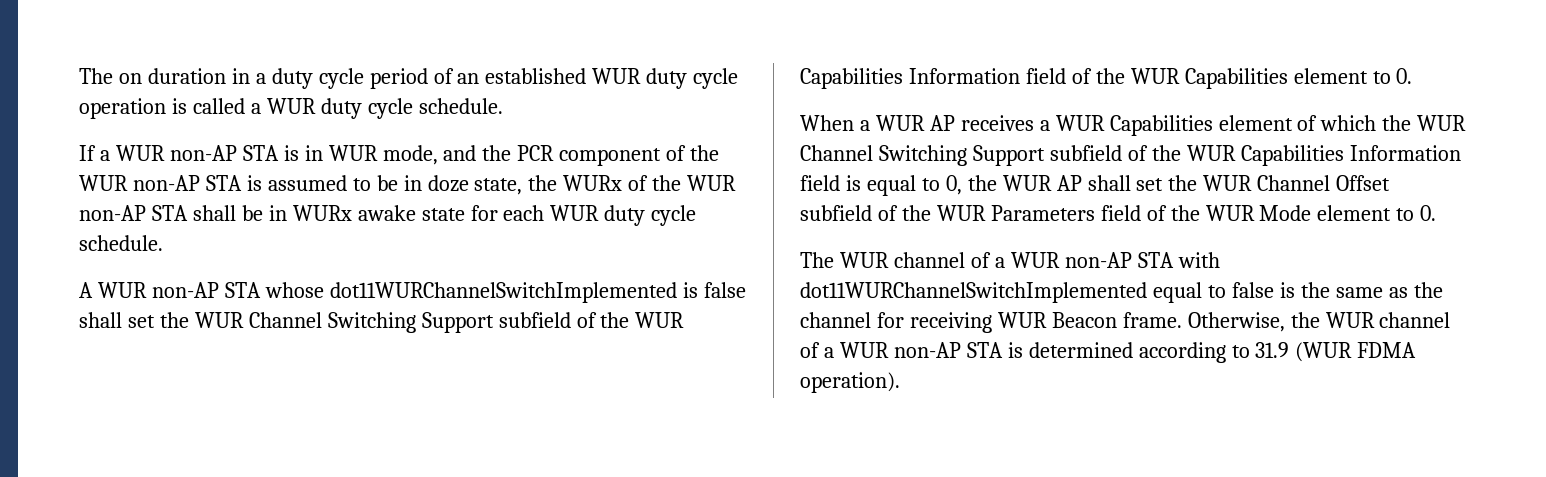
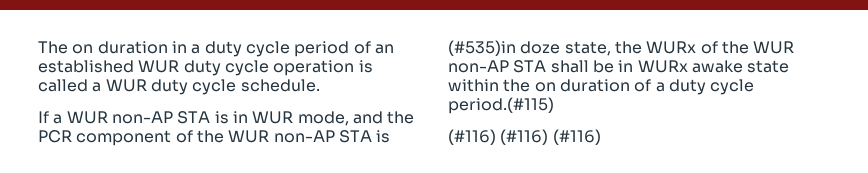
[267,175,422,191] assumed to be in -> [448,40,516,56] (#535)in
[470,205,697,226] [79,235,163,251] [79,282,746,303] [79,312,685,333] [800,68,1413,89] [800,115,1467,136] [800,145,1461,166] [800,175,1391,196] [800,205,1437,221] [800,252,1220,268] [800,282,1443,303] [800,312,1451,333] [800,342,1417,363] [800,372,900,393] for each WUR duty cycle schedule. // A WUR non-AP STA whose dot11WURChannelSwitchImplemented is false shall set the WUR Channel Switching Support subfield of the WUR Capabilities Information field of the WUR Capabilities element to 0. // When a WUR AP receives a WUR Capabilities element of which the WUR Channel Switching Support subfield of the WUR Capabilities Information field is equal to 0, the WUR AP shall set the WUR Channel Offset subfield of the WUR Parameters field of the WUR Mode element to 0. // The WUR channel of a WUR non-AP STA with dot11WURChannelSwitchImplemented equal to false is the same as the channel for receiving WUR Beacon frame. Otherwise, the WUR channel of a WUR non-AP STA is determined according to 31.9 (WUR FDMA operation). -> [448,79,755,95] [448,97,554,114] [448,129,601,145] within the on duration of a duty cycle period.(#115) // (#116) (#116) (#116)

